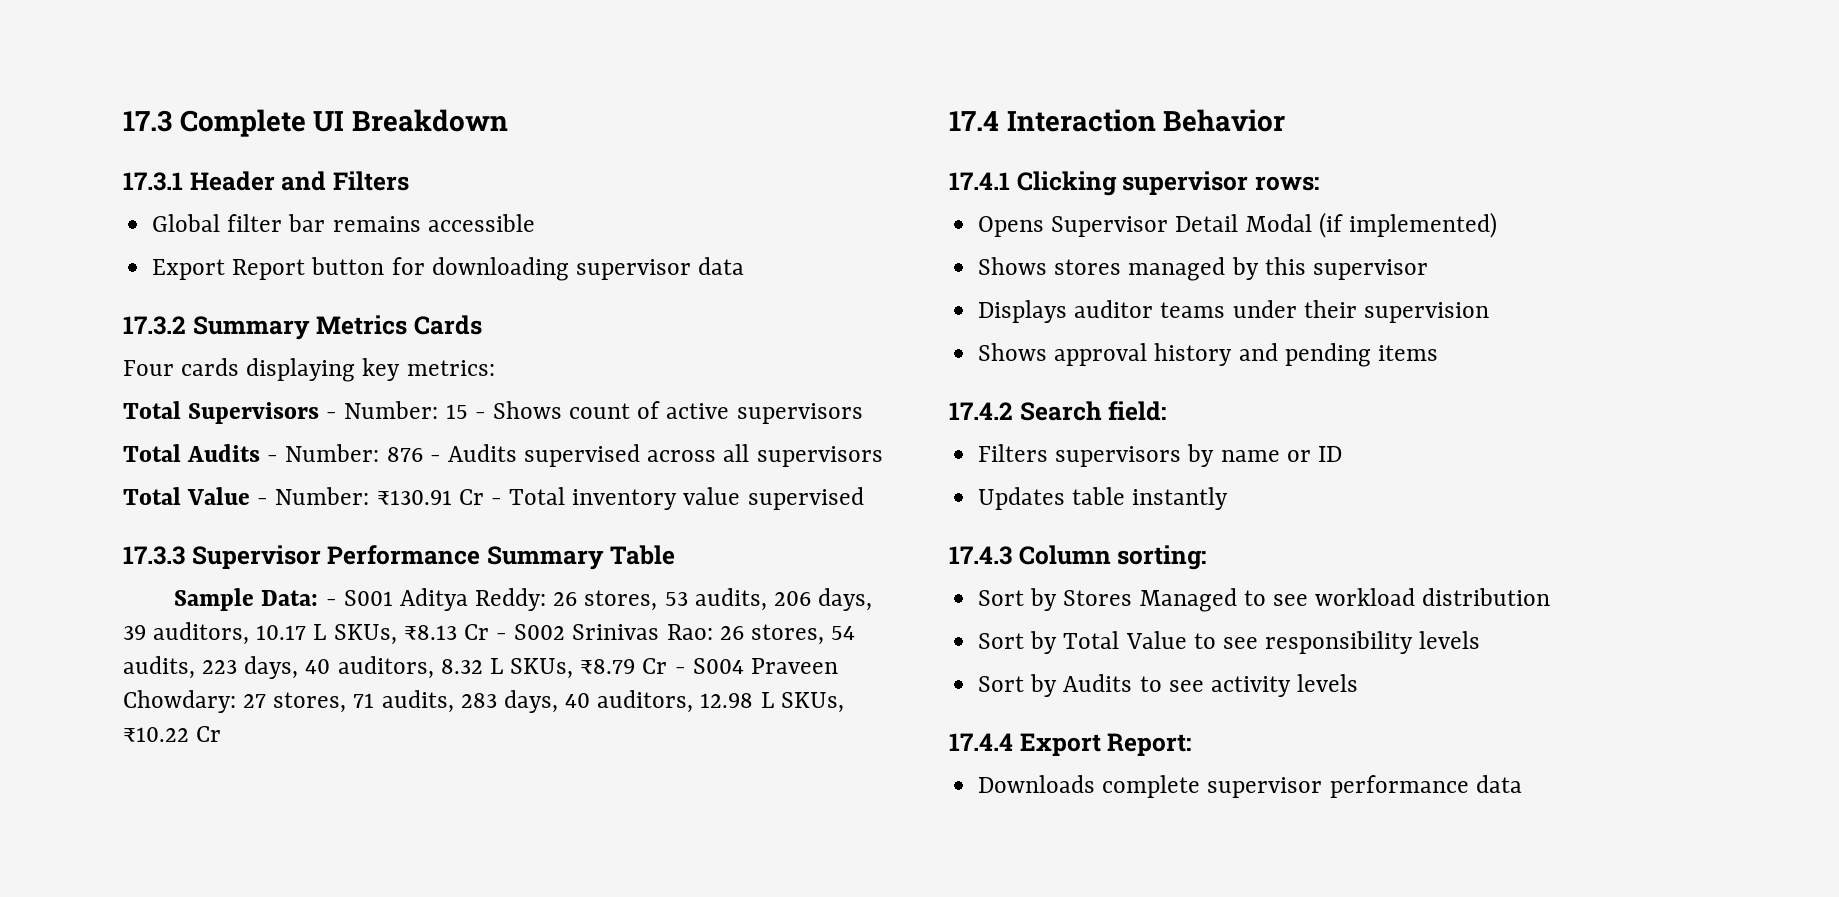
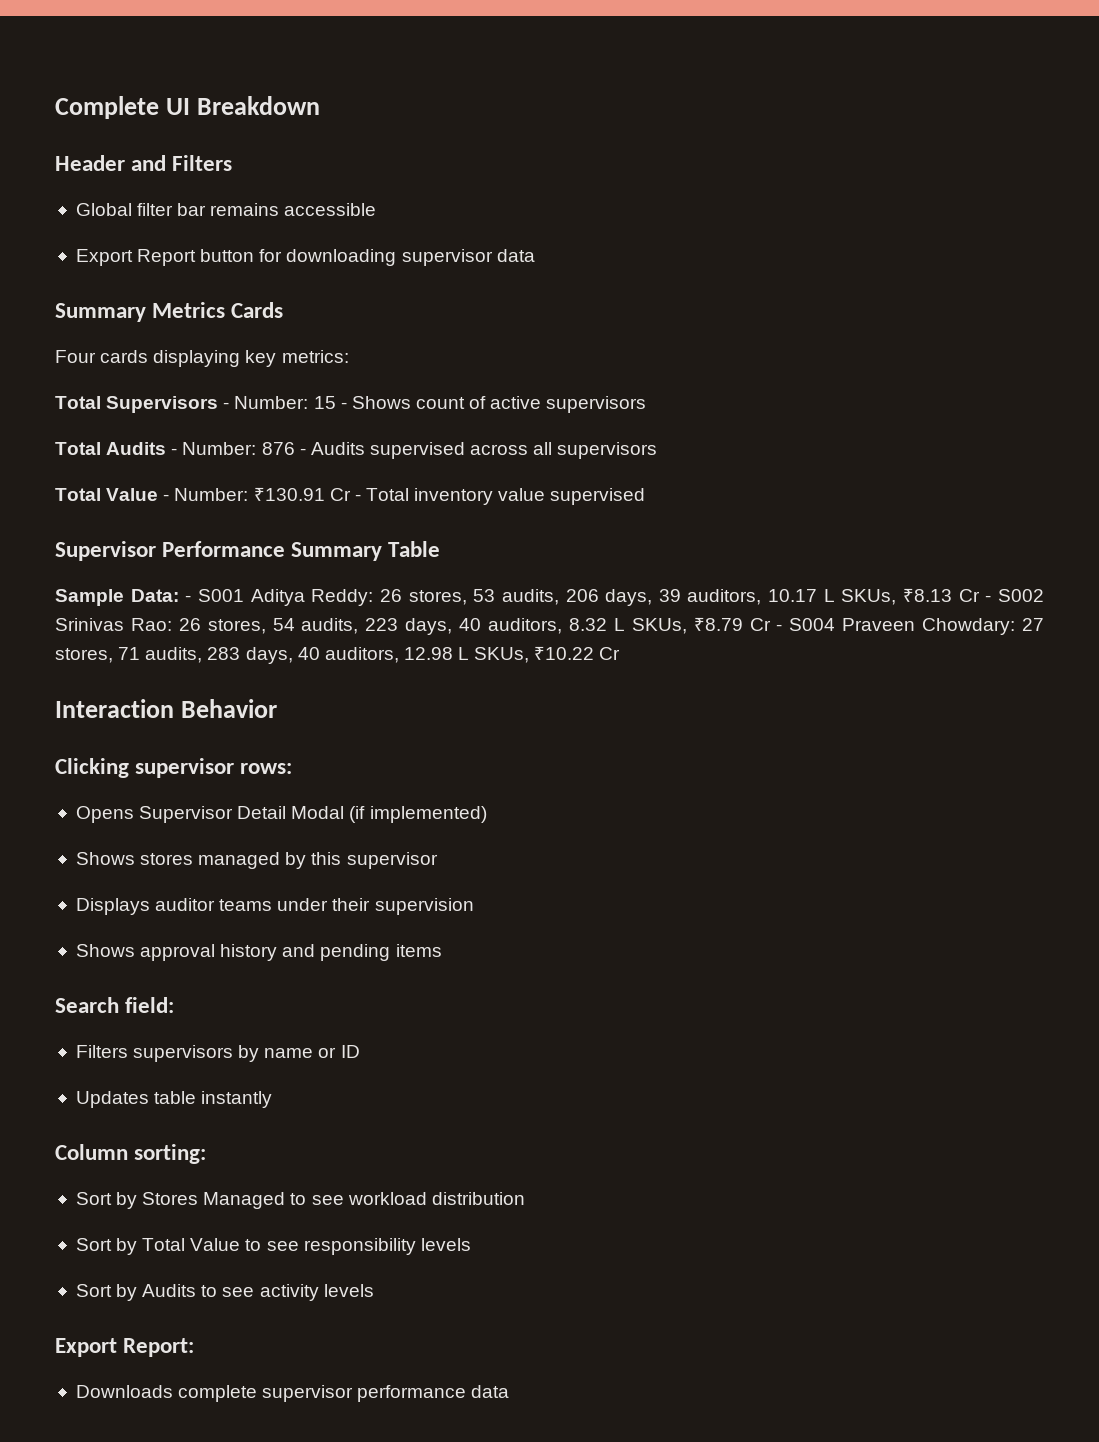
[123,110,172,132] 17.3 -> (55, 107) none
[123,172,183,191] 17.3.1 -> (320, 105) none
[123,316,186,335] 17.3.2 -> (535, 255) none
[123,546,185,565] 17.3.3 -> (646, 496) none
[949,111,999,131] 17.4 -> (621, 653) none
[949,172,1010,190] 17.4.1 -> (277, 708) none
[949,402,1013,420] 17.4.2 -> (442, 950) none
[949,546,1012,565] 17.4.3 -> (273, 1099) none
[949,733,1013,751] 17.4.4 -> (374, 1290) none

